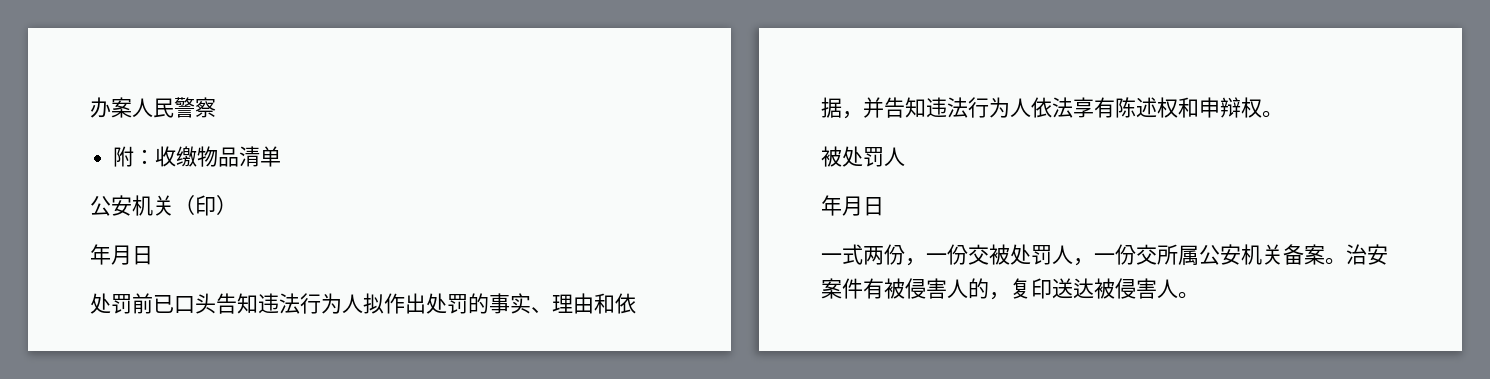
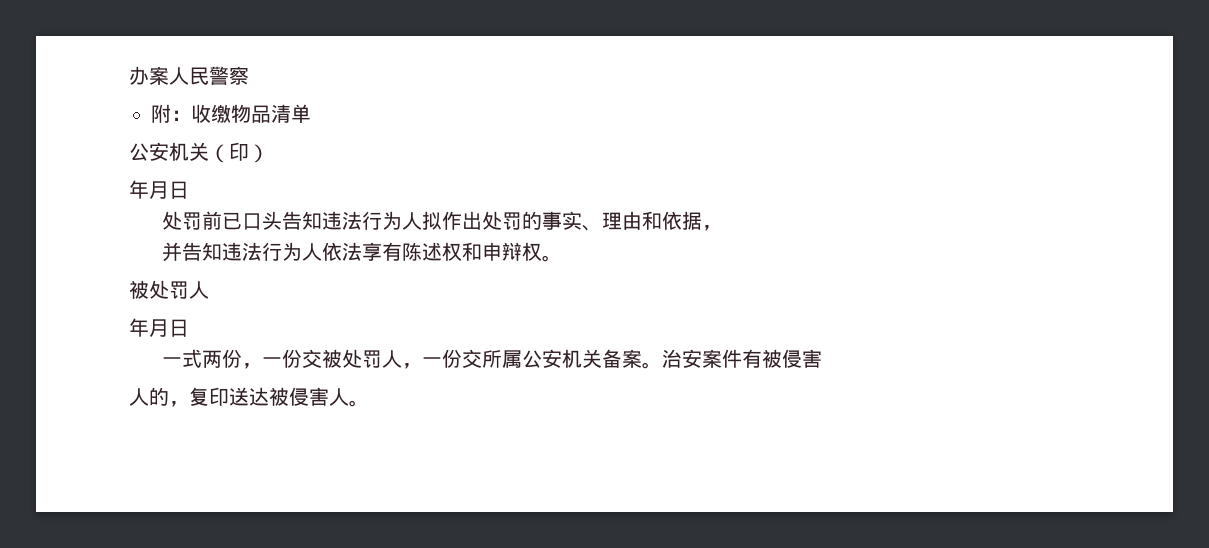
(863, 115) none -> (723, 228) //
(947, 288) none -> (823, 358) //

